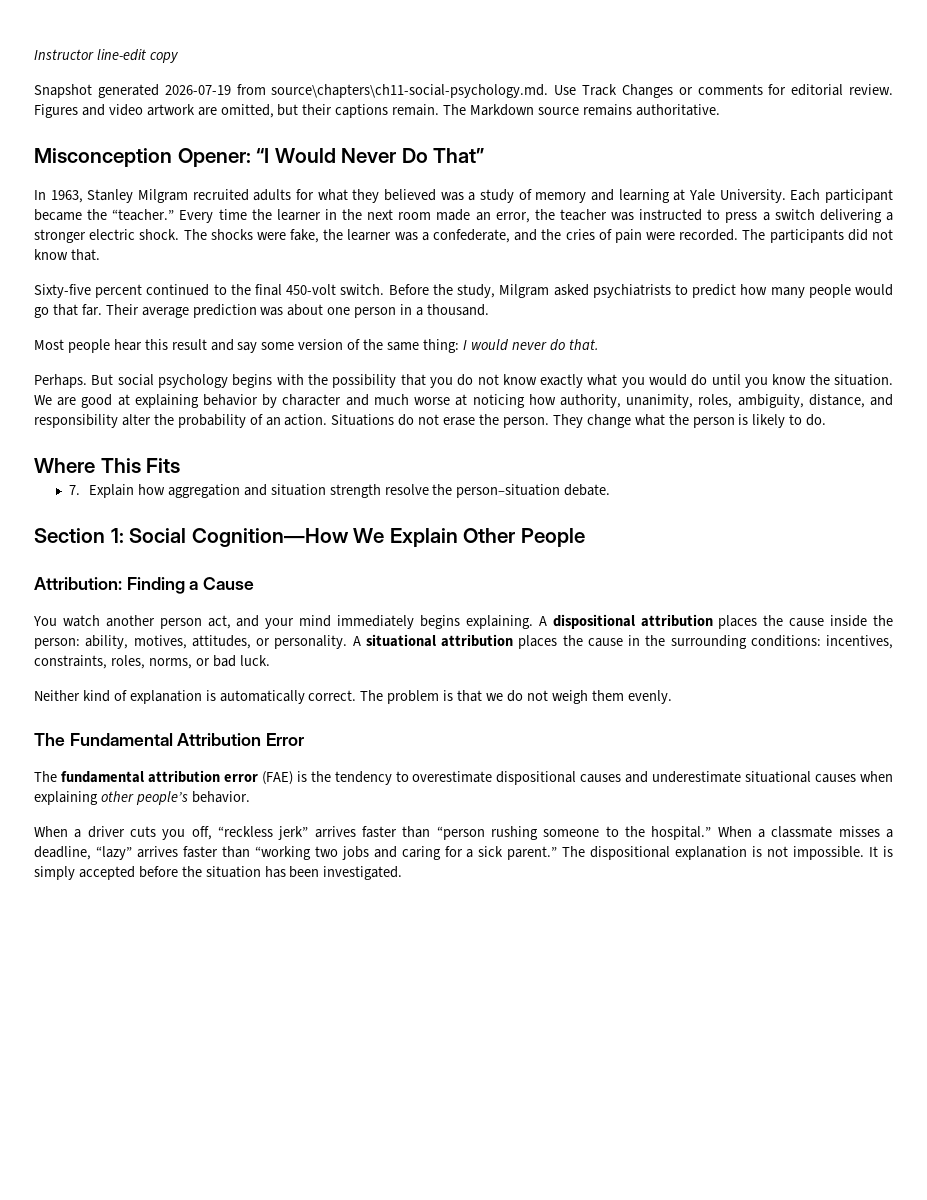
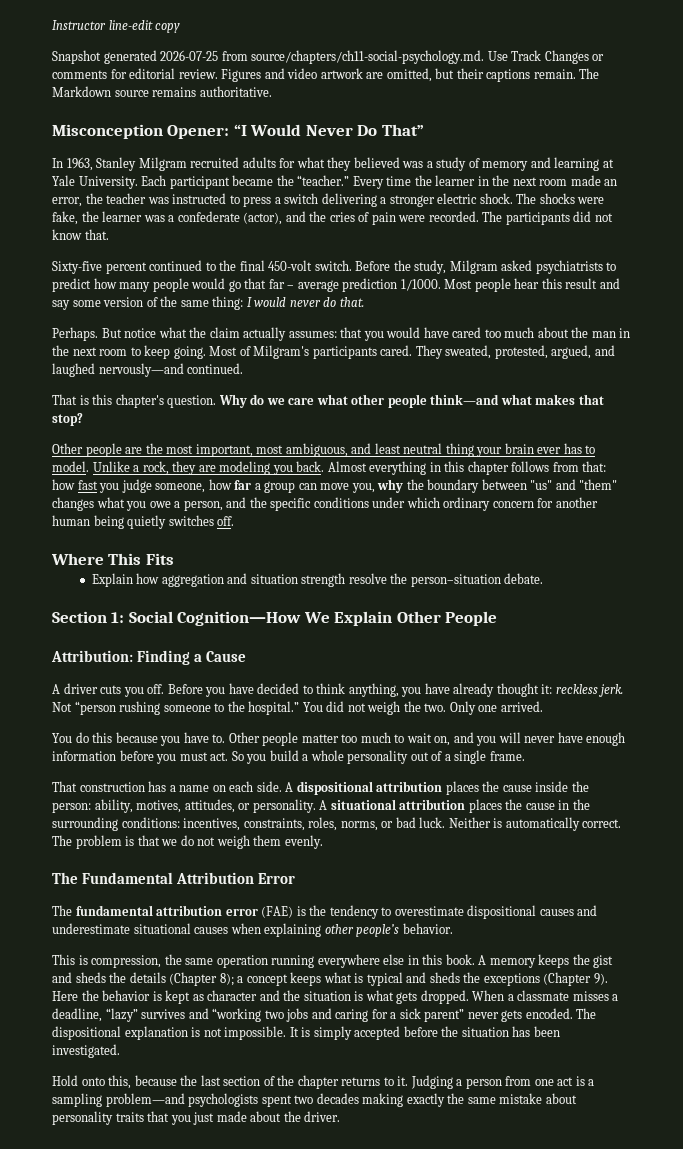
[164,84,549,98] 2026-07-19 from source\chapters\ch11-social-psychology.md. -> [160,50,485,64] 2026-07-25 from source/chapters/ch11-social-psychology.md.
[433,229,511,243] confederate, -> [177,211,283,225] confederate (actor),
[81,304,489,318] far. Their average prediction was about one person in a thousand. // -> [268,278,441,292] far – average prediction 1/1000.
[117,374,894,388] [34,394,894,408] [34,414,827,428] social psychology begins with the possibility that you do not know exactly what you would do until you know the situation. We are good at explaining behavior by character and much worse at noticing how authority, unanimity, roles, ambiguity, distance, and responsibility alter the probability of an action. Situations do not erase the person. They change what the person is likely to do. -> [124,327,631,341] [52,345,615,359] [52,363,244,377] [52,394,604,408] [52,413,83,426] [52,443,596,457] [52,461,607,475] [52,479,618,493] [52,497,598,511] [52,515,235,529] notice what the claim actually assumes: that you would have cared too much about the man in the next room to keep going. Most of Milgram's participants cared. They sweated, protested, argued, and laughed nervously—and continued. // That is this chapter's question. Why do we care what other people think—and what makes that stop? // Other people are the most important, most ambiguous, and least neutral thing your brain ever has to model. Unlike a rock, they are modeling you back. Almost everything in this chapter follows from that: how fast you judge someone, how far a group can move you, why the boundary between "us" and "them" changes what you owe a person, and the specific conditions under which ordinary concern for another human being quietly switches off.
[69,485,81,495] 7. -> (174, 559) none
[33,615,533,629] You watch another person act, and your mind immediately begins explaining. -> [52,683,624,697] [52,701,543,715] [52,732,626,746] [52,750,525,764] [52,781,282,792] A driver cuts you off. Before you have decided to think anything, you have already thought it: reckless jerk. Not “person rushing someone to the hospital.” You did not weigh the two. Only one arrived. // You do this because you have to. Other people matter too much to wait on, and you will never have enough information before you must act. So you build a whole personality out of a single frame. // That construction has a name on each side.
[34,690,202,704] // Neither kind of explanation -> [448,817,491,828] Neither
[34,826,712,840] When a driver cuts you off, “reckless jerk” arrives faster than “person rushing someone to the hospital.” -> [52,954,614,968] [52,972,608,986] [52,990,469,1004] This is compression, the same operation running everywhere else in this book. A memory keeps the gist and sheds the details (Chapter 8); a concept keeps what is typical and sheds the exceptions (Chapter 9). Here the behavior is kept as character and the situation is what gets dropped.
[136,846,250,858] arrives faster than -> [141,1008,209,1019] survives and
[507,846,558,860] parent.” -> [424,1008,573,1022] parent” never gets encoded.
(403, 873) none -> [52,1075,595,1089] [52,1093,577,1107] [52,1111,341,1125] // Hold onto this, because the last section of the chapter returns to it. Judging a person from one act is a sampling problem—and psychologists spent two decades making exactly the same mistake about personality traits that you just made about the driver.

